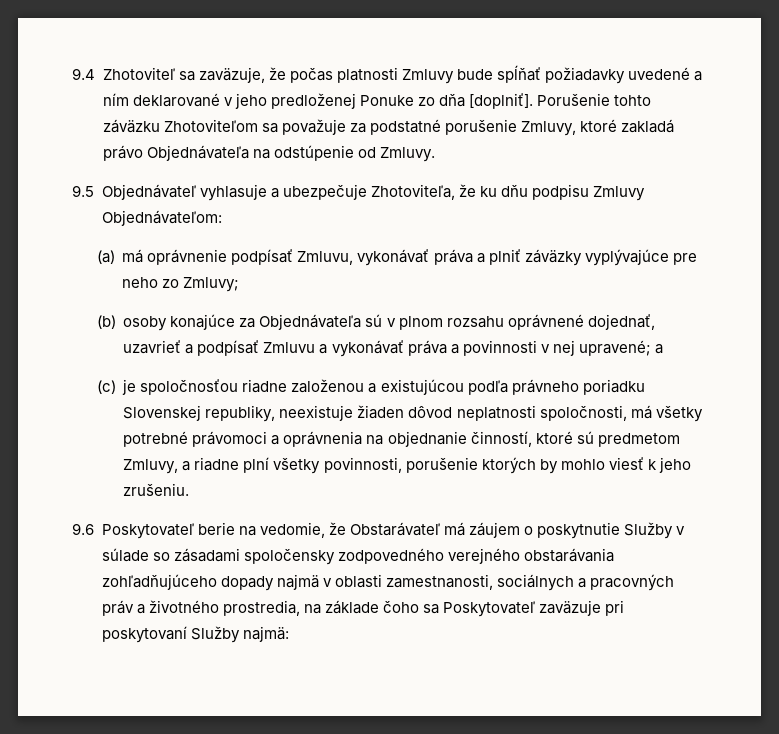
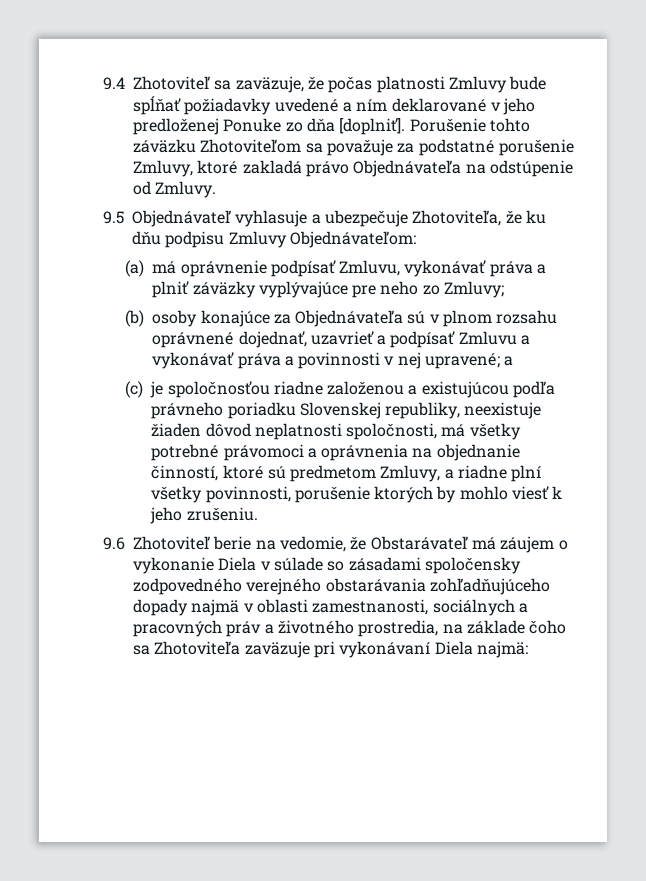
[101,523,194,539] Poskytovateľ -> [133,536,210,550] Zhotoviteľ
[536,522,673,539] poskytnutie Služby -> [133,557,257,574] vykonanie Diela
[442,601,535,617] Poskytovateľ -> [154,641,241,655] Zhotoviteľa
[101,626,240,643] poskytovaní Služby -> [339,641,473,658] vykonávaní Diela

